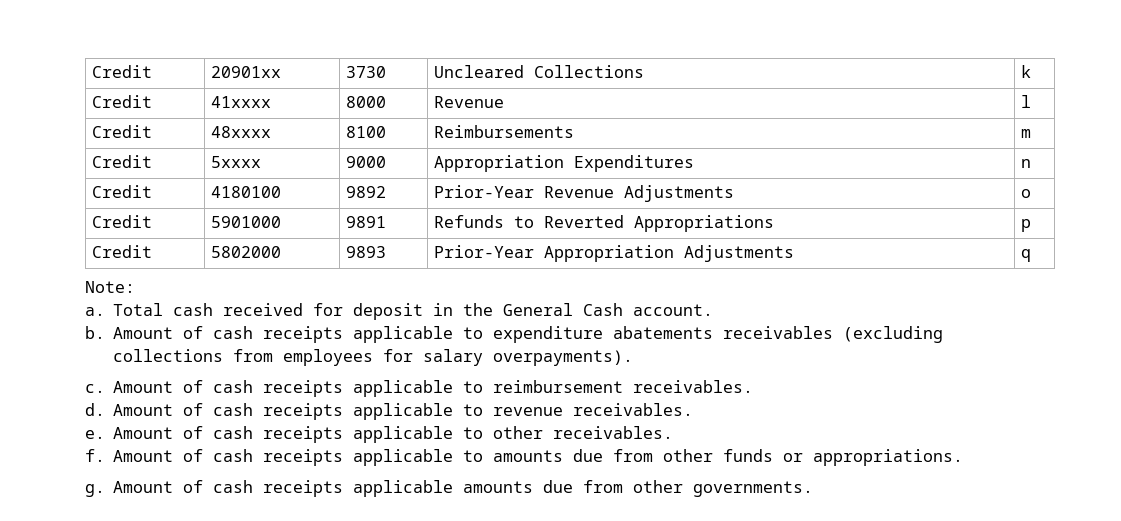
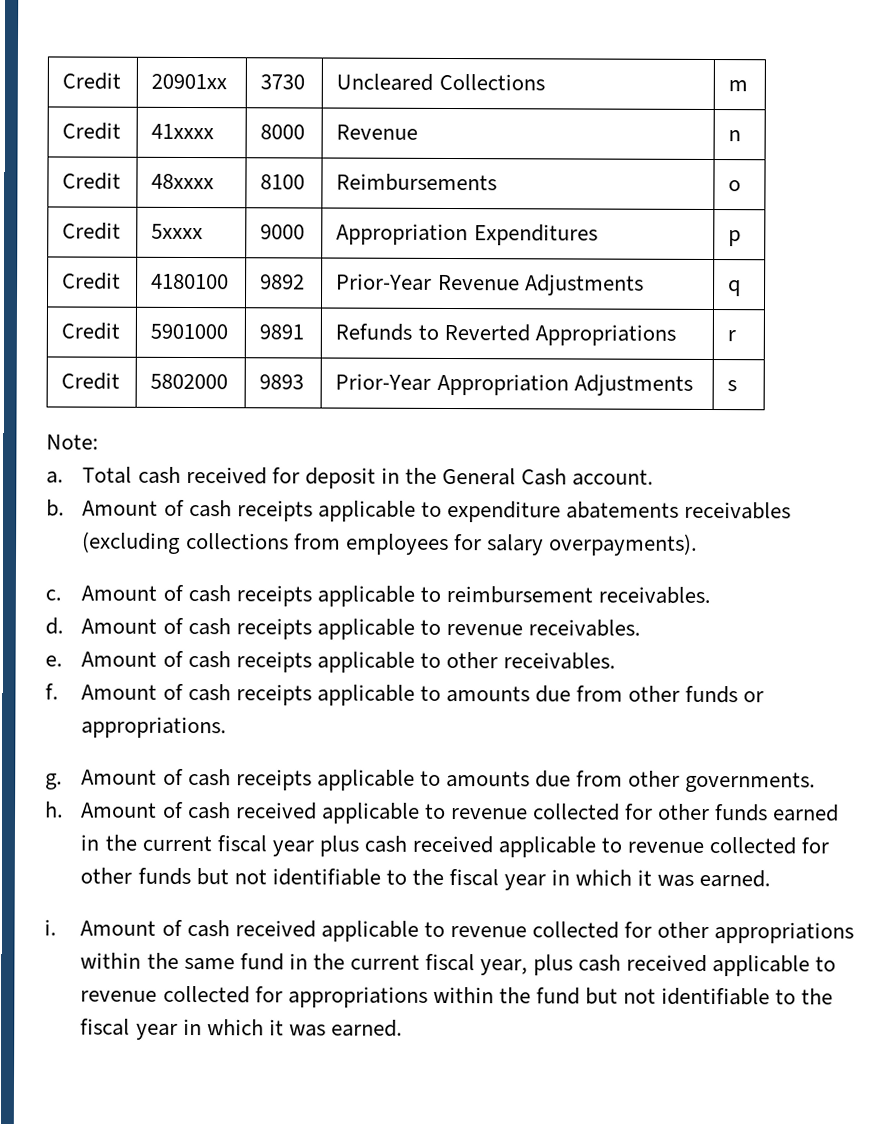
[1020,65,1031,78] k -> [728,80,749,92] m
[1020,95,1031,108] l -> [728,130,742,142] n
[1020,129,1031,138] m -> [728,180,742,192] o
[1020,159,1031,168] n -> [728,230,742,247] p
[1020,189,1031,198] o -> [728,280,742,297] q
[1020,219,1031,232] p -> [727,330,737,342] r
[1020,249,1031,262] q -> [727,380,738,392] s
(454, 488) none -> [419,770,441,786] to
(814, 489) none -> [45,801,840,824] [80,834,830,858] [80,867,772,891] [44,919,855,944] [80,952,837,977] [80,985,834,1008] [80,1018,403,1040] // h. Amount of cash received applicable to revenue collected for other funds earned in the current fiscal year plus cash received applicable to revenue collected for other funds but not identifiable to the fiscal year in which it was earned. // i. Amount of cash received applicable to revenue collected for other appropriations within the same fund in the current fiscal year, plus cash received applicable to revenue collected for appropriations within the fund but not identifiable to the fiscal year in which it was earned.

